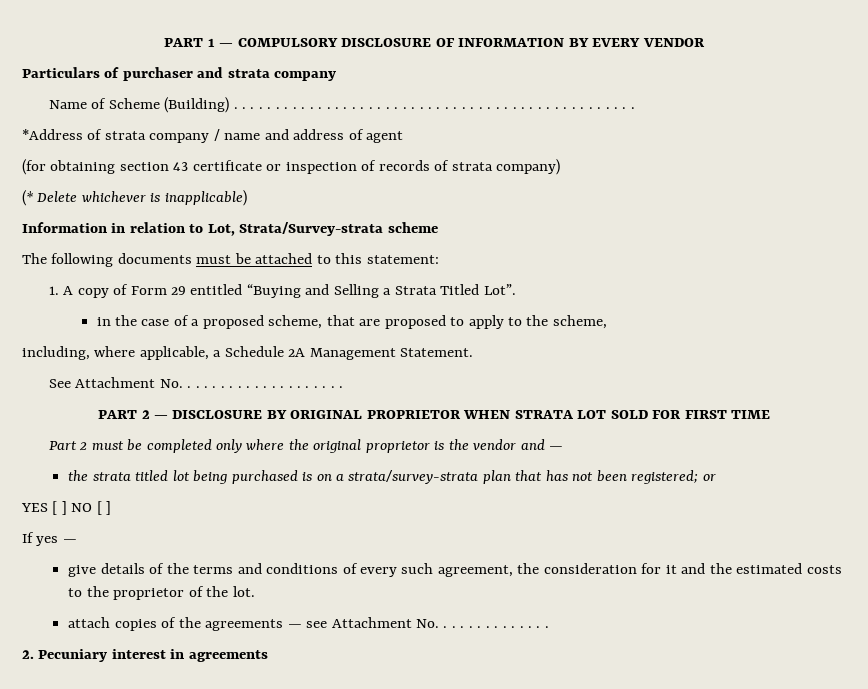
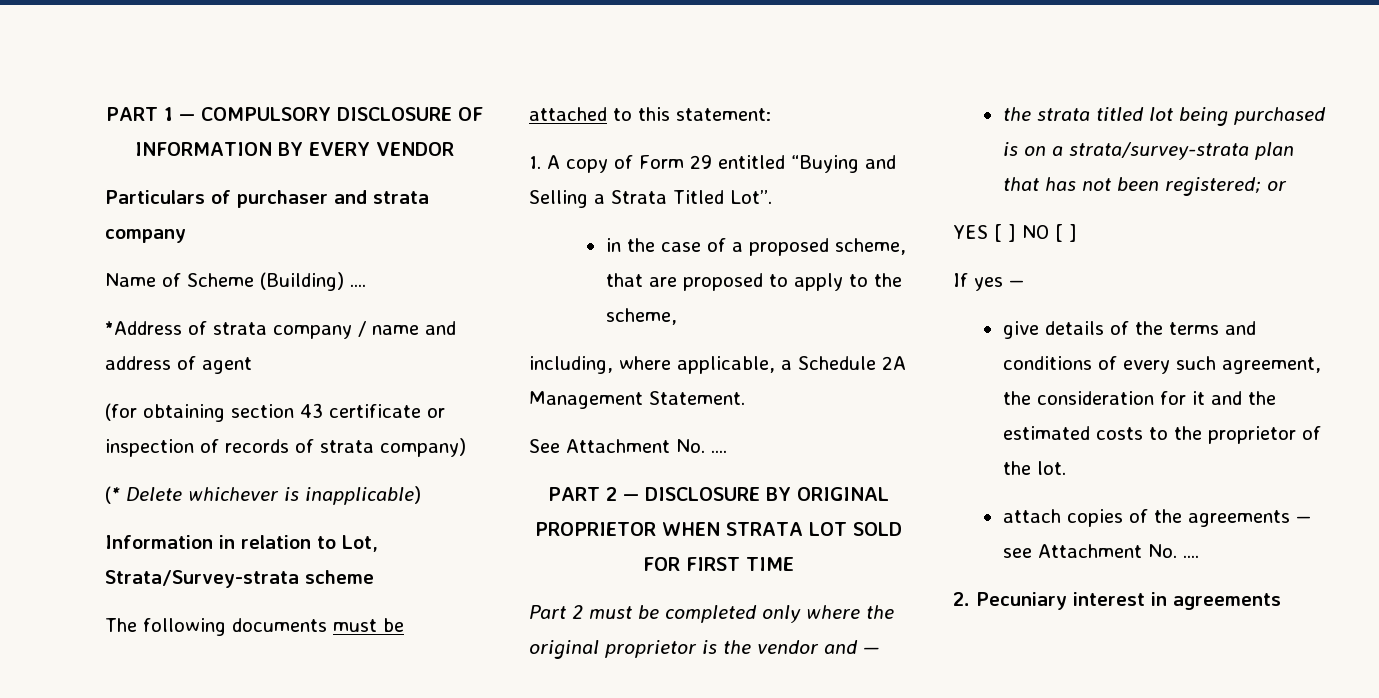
[233,107,635,109] . . . . . . . . . . . . . . . . . . . . . . . . . . . . . . . . . . . . . . . . . . . . . . . . -> [350,284,366,287] ....
[187,386,344,388] . . . . . . . . . . . . . . . . . . . -> [711,450,727,453] ....
[443,626,549,628] . . . . . . . . . . . . . -> [1182,555,1199,558] ....

